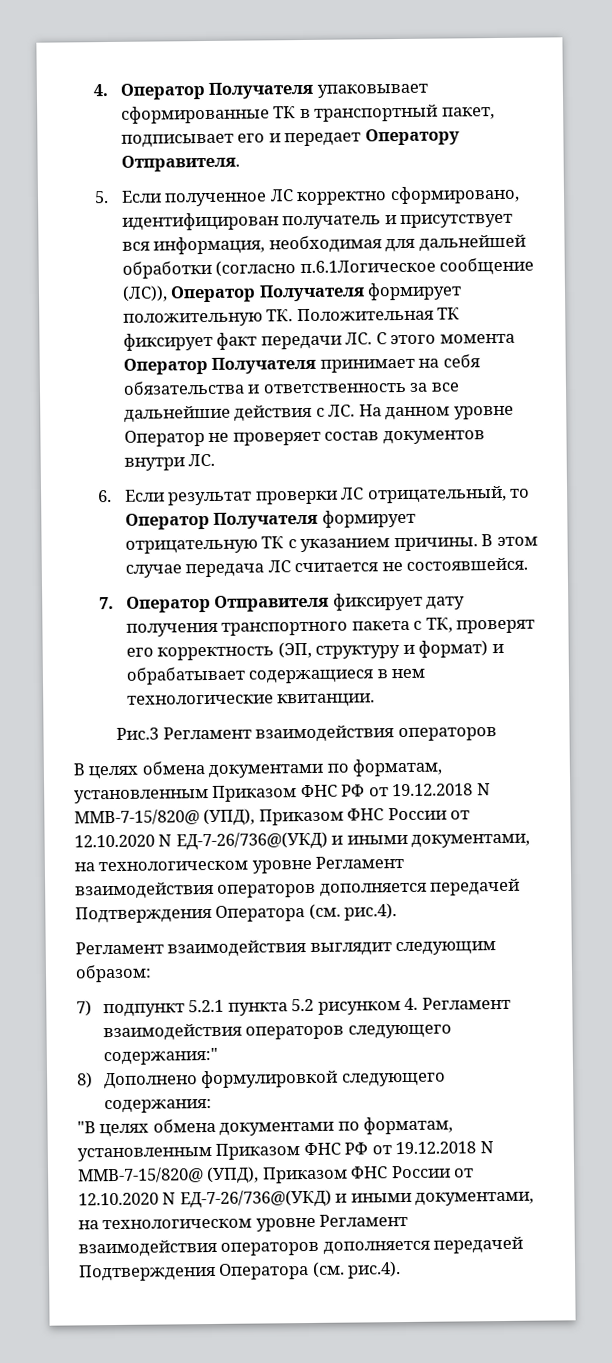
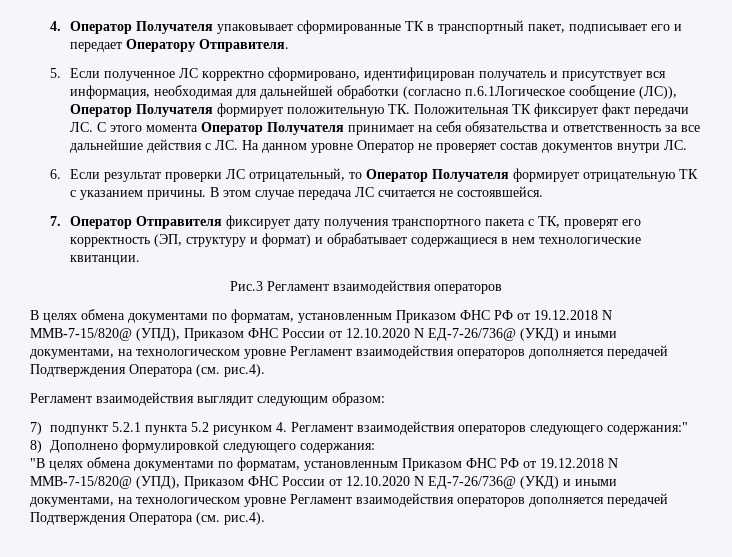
[175,831,328,851] ЕД-7-26/736@(УКД) -> [428,328,559,341] ЕД-7-26/736@ (УКД)
[179,1189,332,1209] ЕД-7-26/736@(УКД) -> [428,476,559,489] ЕД-7-26/736@ (УКД)

